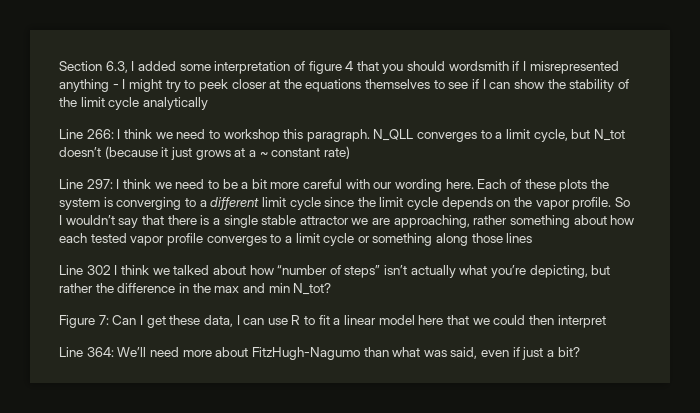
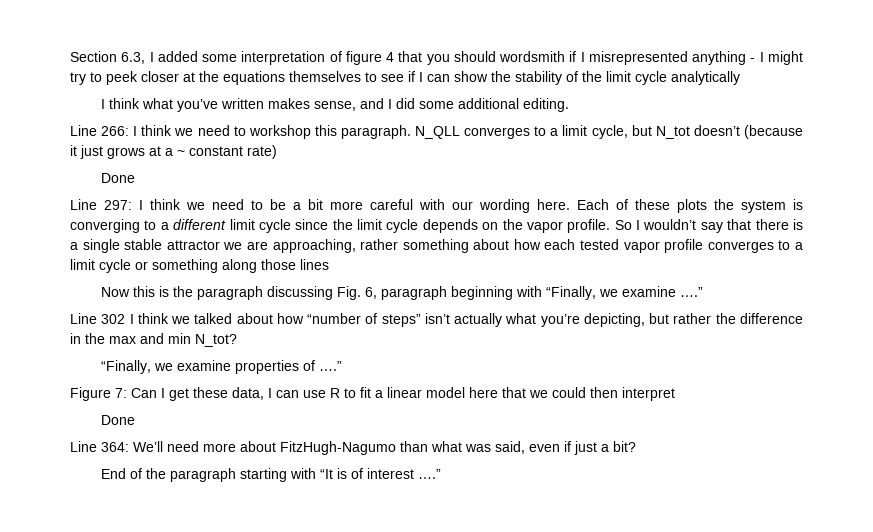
(208, 103) none -> [101,98,570,112] // I think what you’ve written makes sense, and I did some additional editing.
(350, 152) none -> [101,173,136,183] // Done
(533, 238) none -> [101,286,704,300] // Now this is the paragraph discussing Fig. 6, paragraph beginning with “Finally, we examine ….”
(332, 289) none -> [101,360,343,374] // “Finally, we examine properties of ….”
(606, 321) none -> [101,415,136,425] // Done
(580, 352) none -> [101,468,442,482] // End of the paragraph starting with “It is of interest ….”

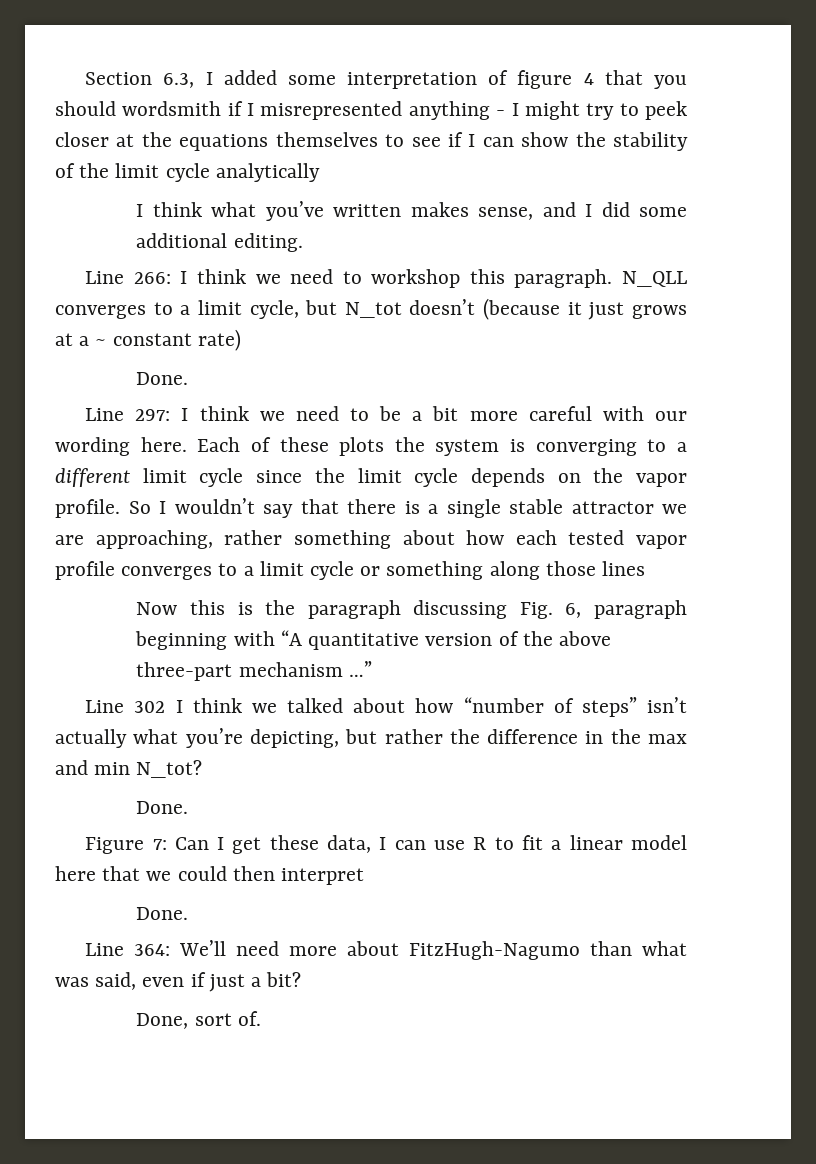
[101,173,136,183] Done -> [136,372,189,385] Done.
[546,286,704,300] “Finally, we examine ….” -> [280,630,611,650] [136,661,372,681] “A quantitative version of the above three-part mechanism …”
[101,360,343,374] “Finally, we examine properties of ….” -> [136,801,189,814] Done.
[101,415,136,425] Done -> [136,907,189,920] Done.
[101,468,442,482] End of the paragraph starting with “It is of interest ….” -> [136,1011,261,1029] Done, sort of.

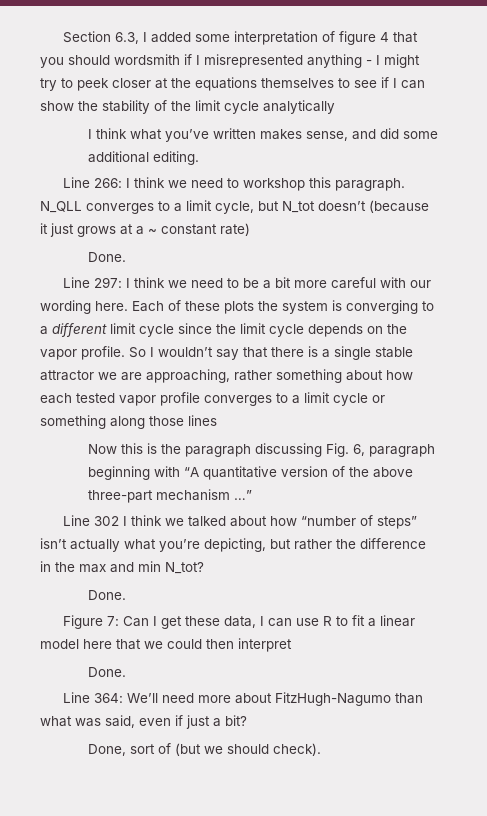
[585,204,593,217] I -> (377, 134) none
[237,1011,261,1026] of. -> [158,743,322,756] of (but we should check).

